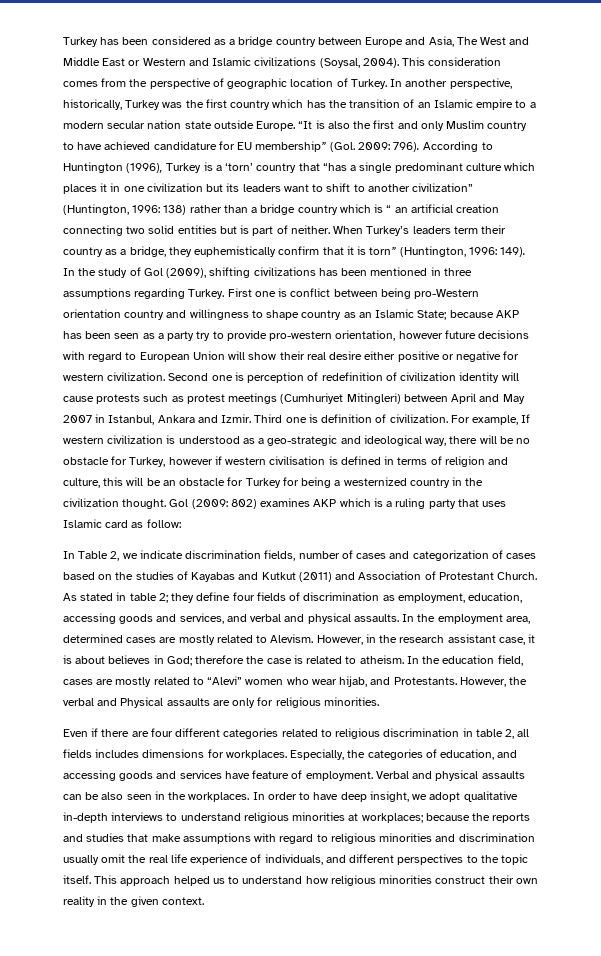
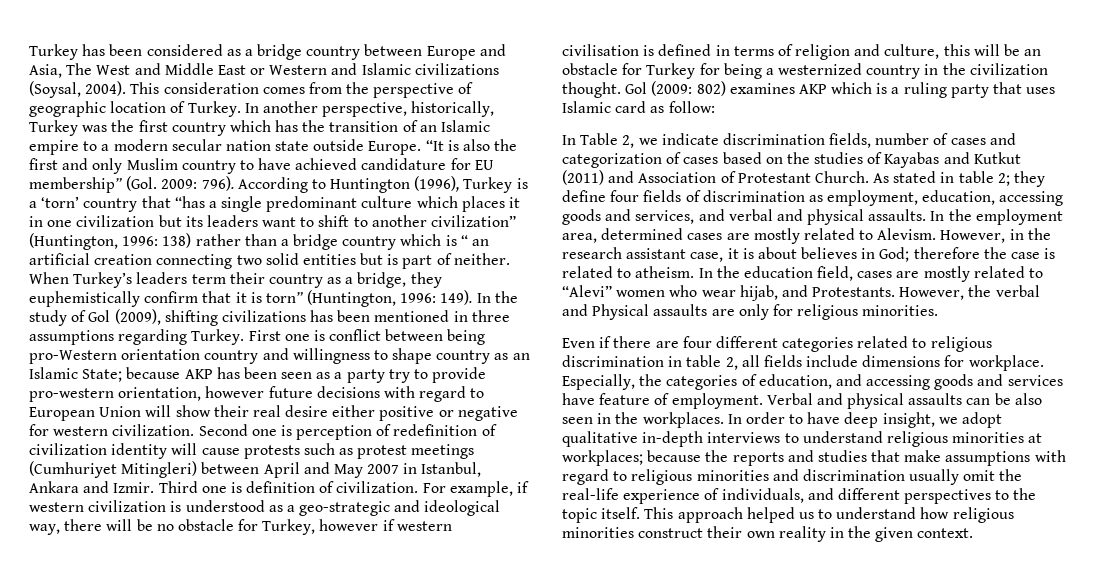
[521,414,531,423] If -> [517,481,530,493] if
[95,749,140,758] includes -> [806,355,859,367] include
[225,750,287,760] workplaces. -> [968,355,1044,371] workplace.
[148,854,188,863] real life -> [562,488,619,500] real-life

